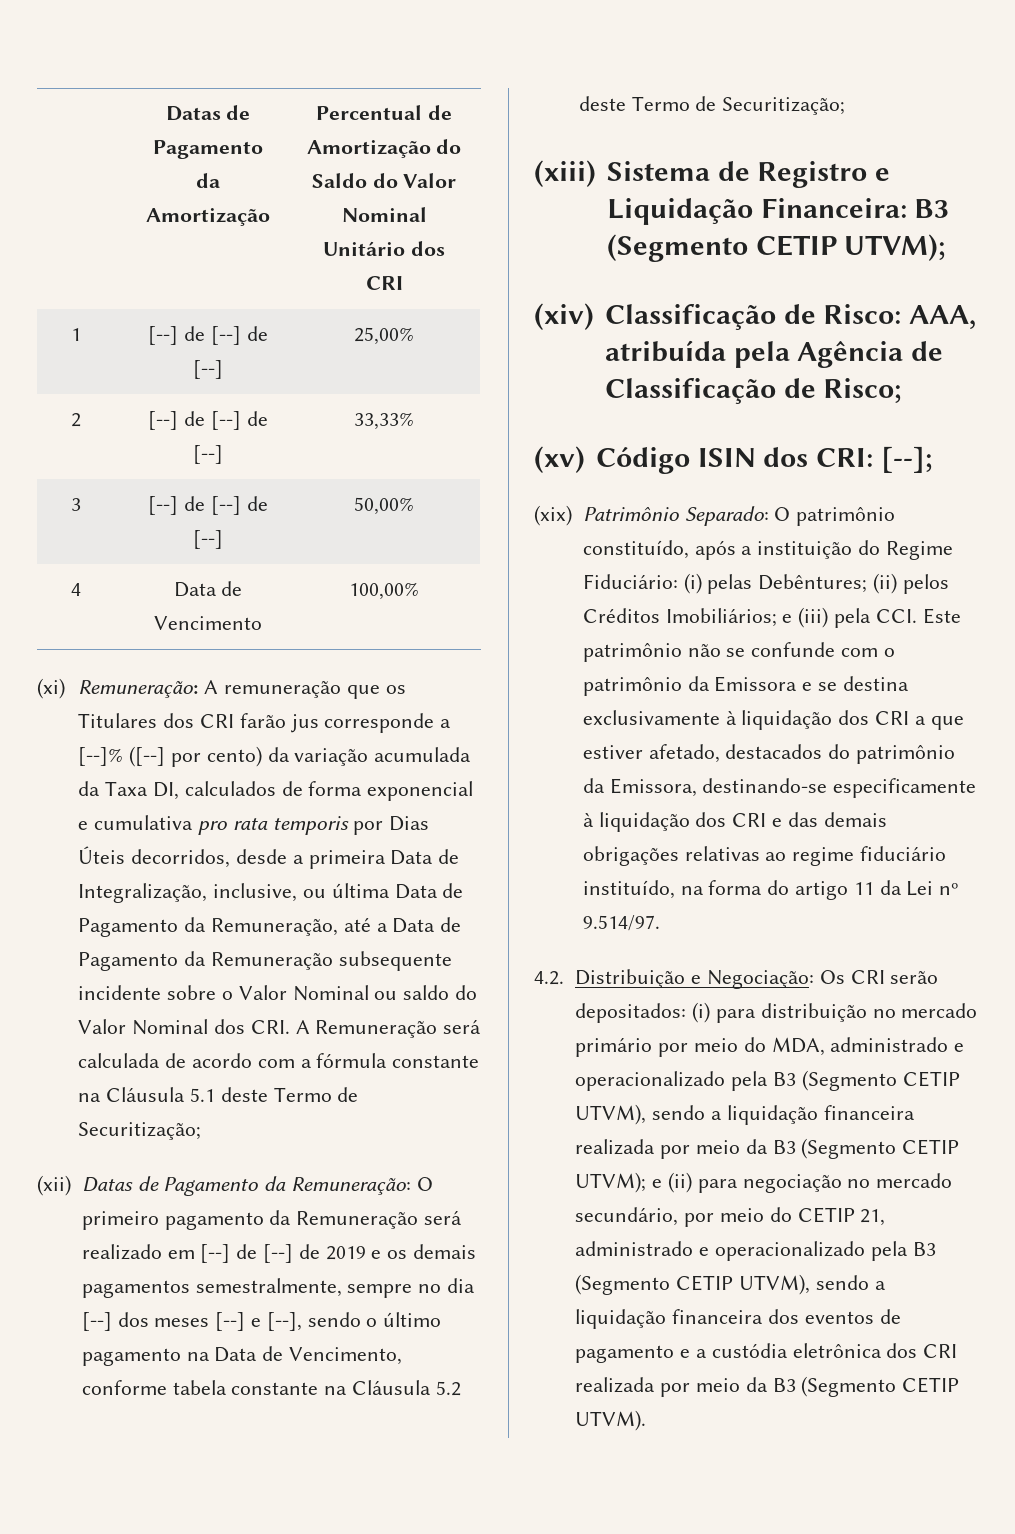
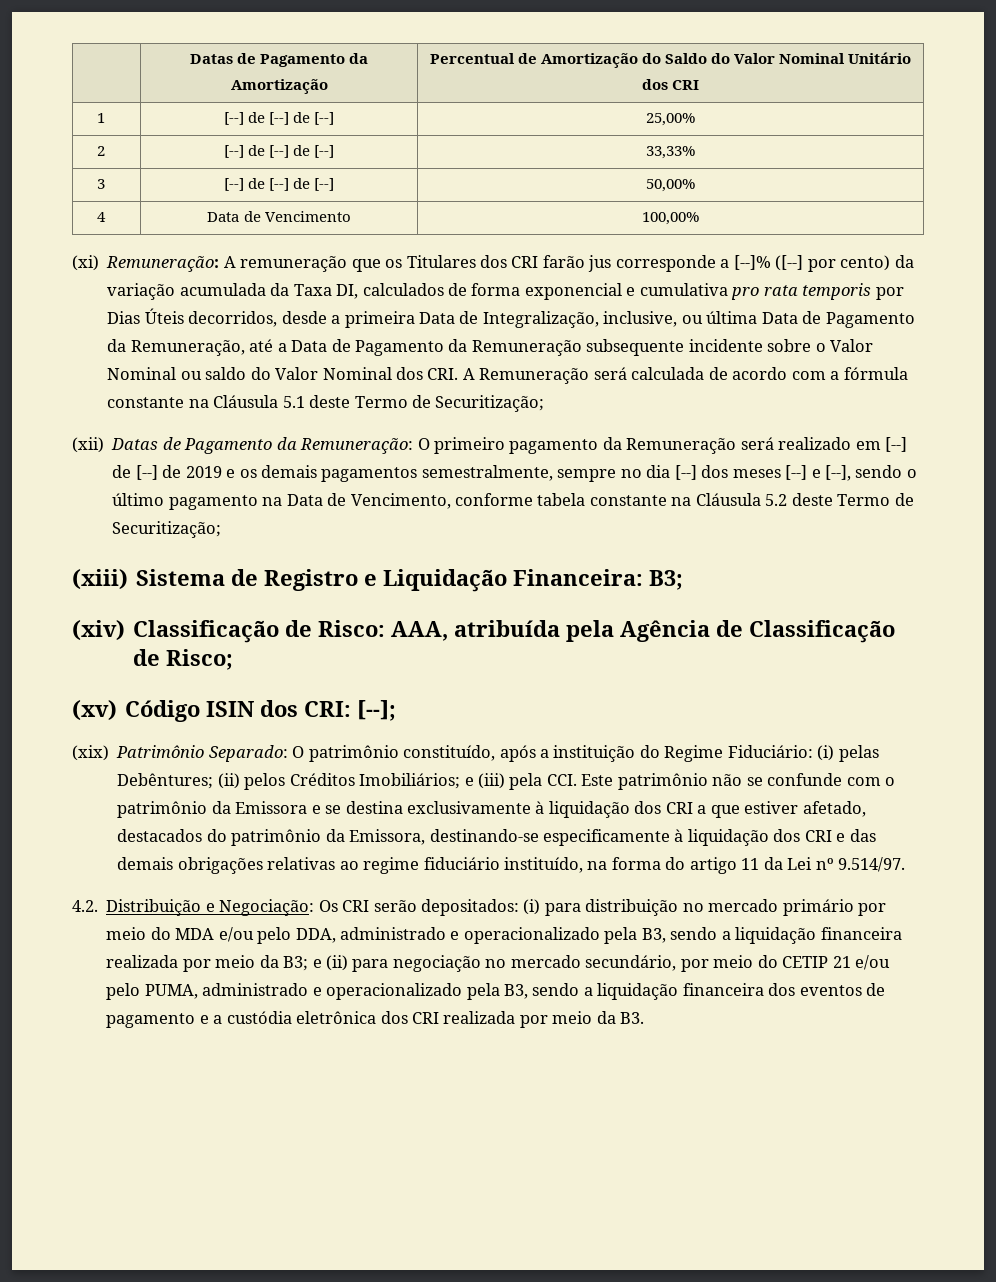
[914,199,950,218] [606,234,946,262] B3 (Segmento CETIP UTVM); -> [649,570,684,590] B3;
[771,1037,965,1056] [575,1070,960,1091] [575,1104,647,1125] MDA, administrado e operacionalizado pela B3 (Segmento CETIP UTVM), -> [175,927,666,944] MDA e/ou pelo DDA, administrado e operacionalizado pela B3,
[772,1138,960,1159] [575,1172,647,1193] B3 (Segmento CETIP UTVM); -> [283,956,309,971] B3;
[860,1209,886,1226] [575,1241,936,1261] [575,1274,810,1295] 21, administrado e operacionalizado pela B3 (Segmento CETIP UTVM), -> [832,955,890,970] [106,983,528,1000] 21 e/ou pelo PUMA, administrado e operacionalizado pela B3,
[772,1376,960,1397] [575,1410,647,1431] B3 (Segmento CETIP UTVM). -> [620,1012,645,1024] B3.

